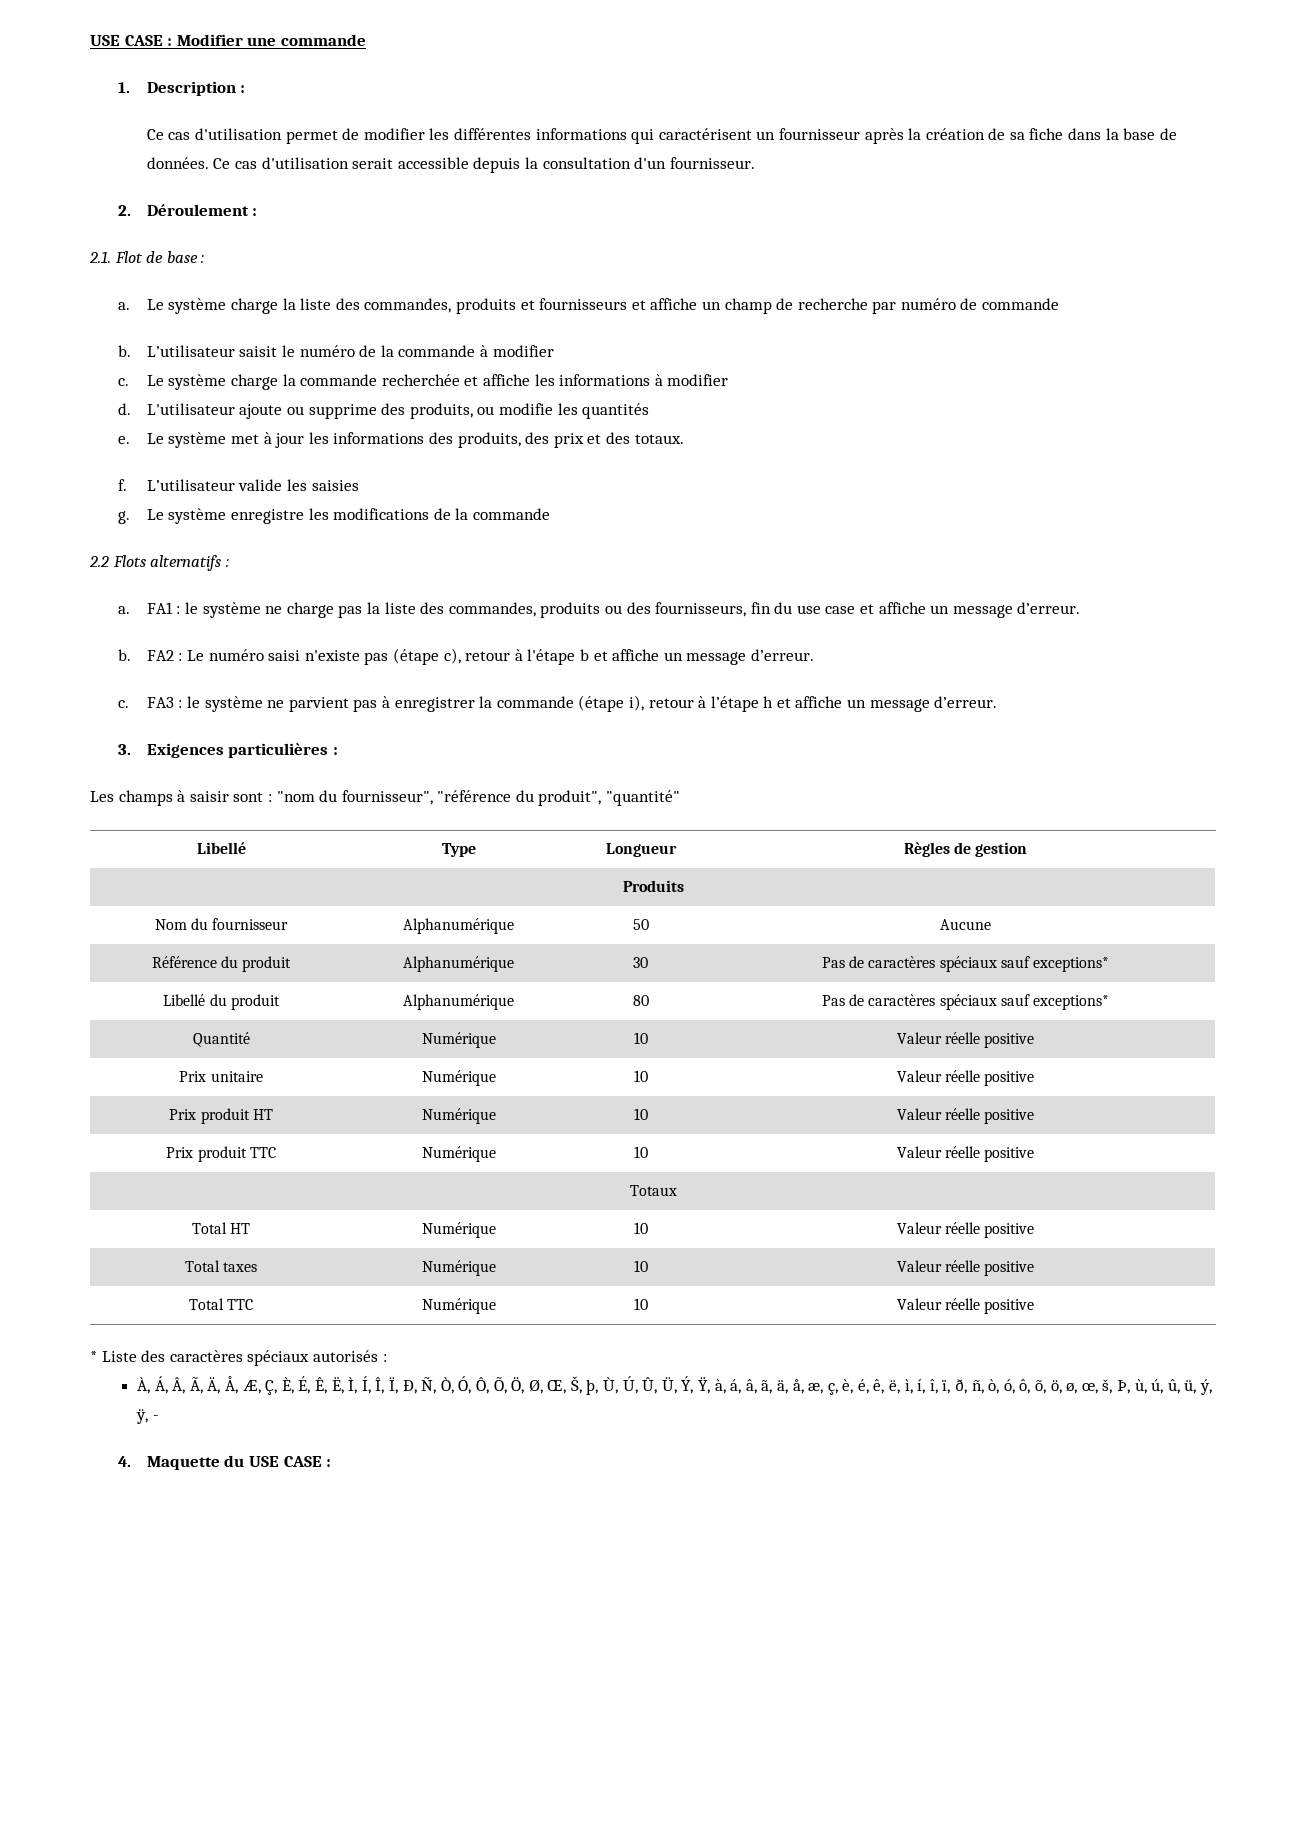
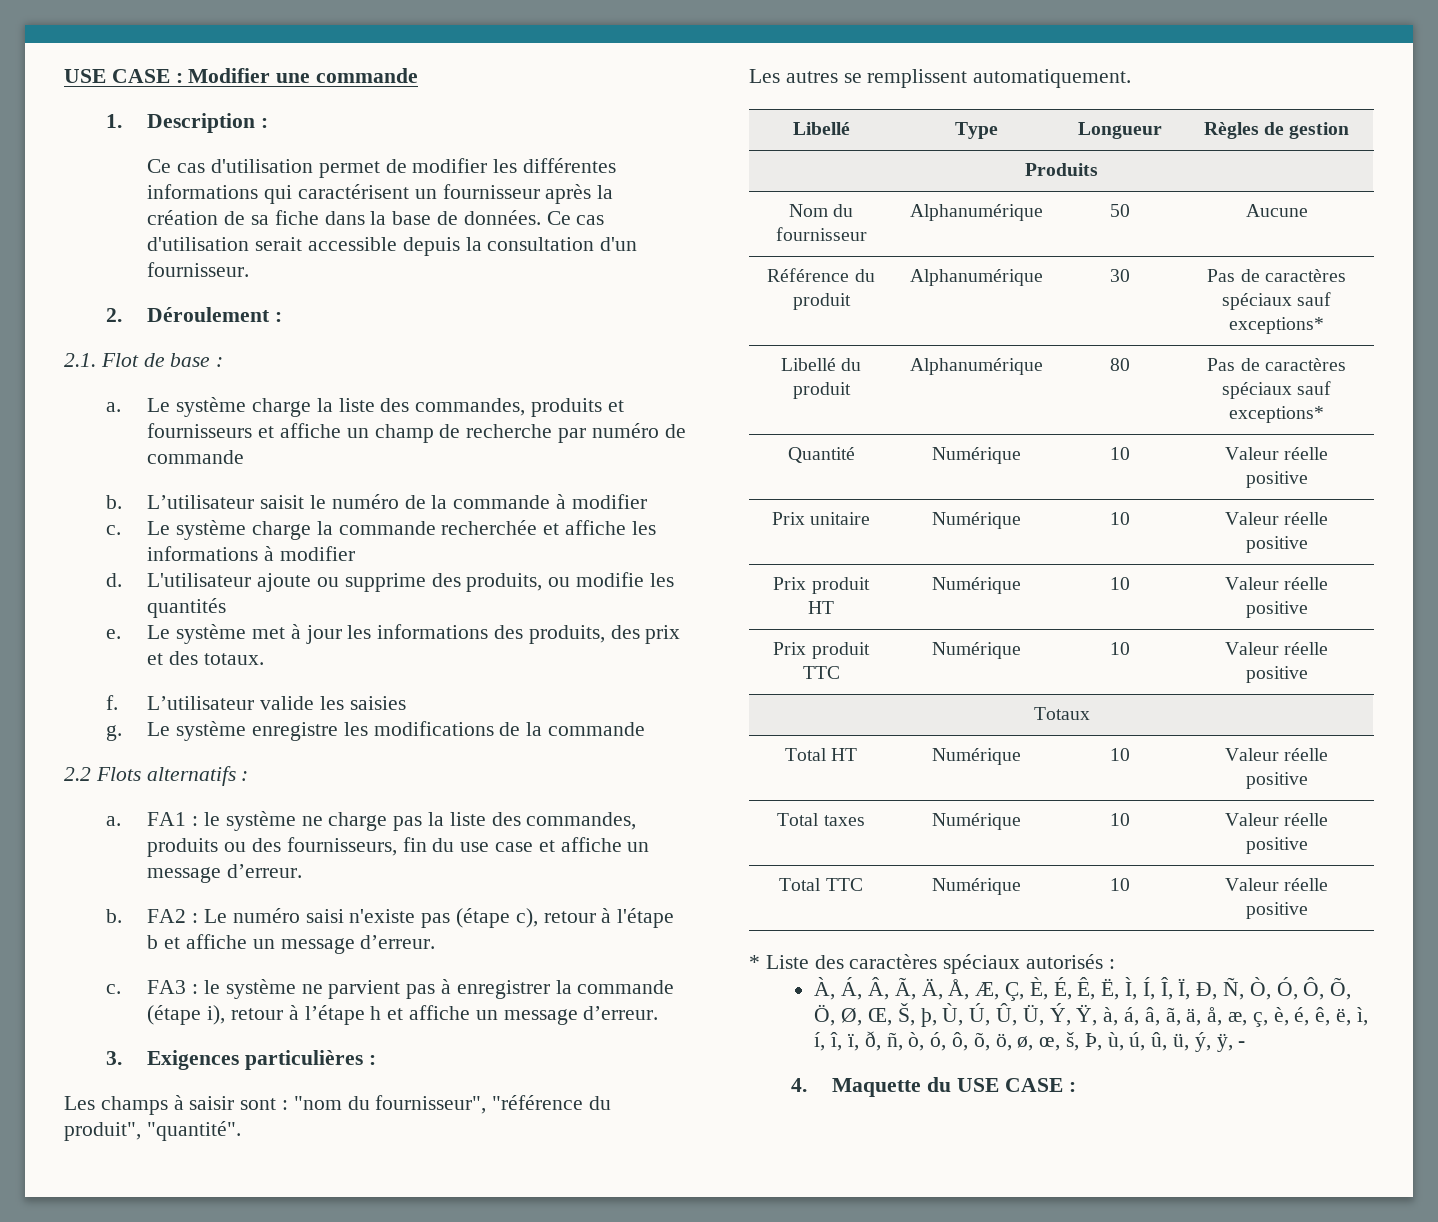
[606,790,681,806] "quantité" -> [146,1121,241,1141] [749,69,1132,88] "quantité". // Les autres se remplissent automatiquement.

